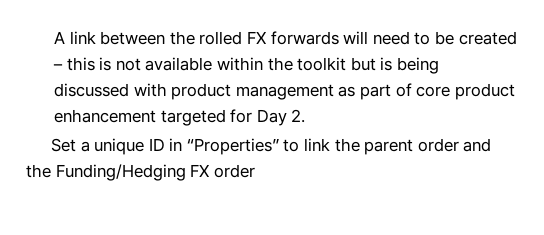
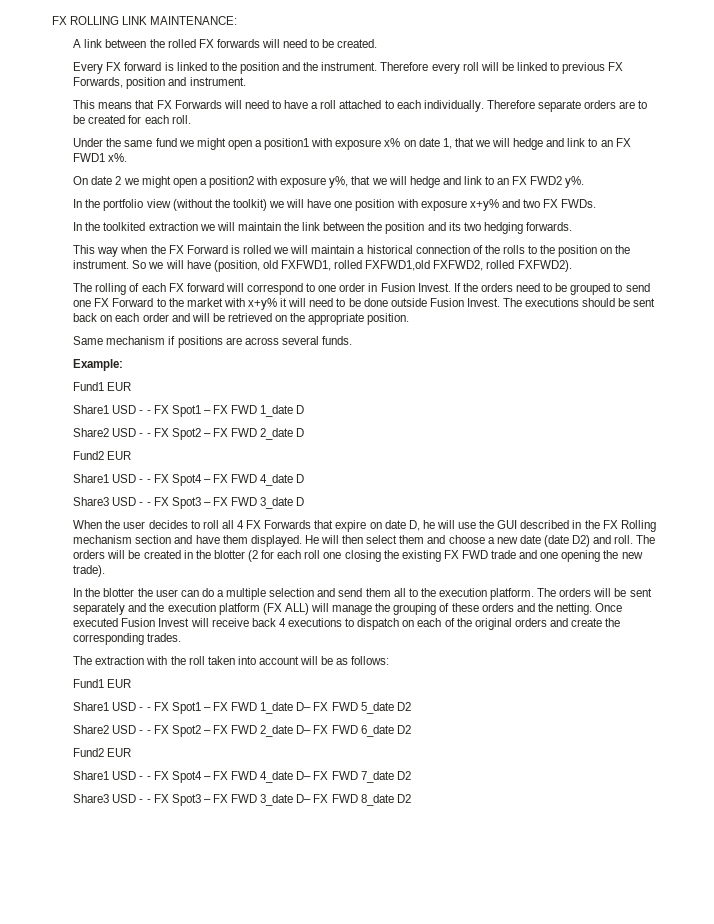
(54, 37) none -> [52,16,238,25] FX ROLLING LINK MAINTENANCE: //
[458,31,517,45] [53,57,439,74] [54,83,515,100] [54,109,306,126] [50,138,492,155] [26,164,255,181] created – this is not available within the toolkit but is being discussed with product management as part of core product enhancement targeted for Day 2. // Set a unique ID in “Properties” to link the parent order and the Funding/Hedging FX order -> [337,39,378,48] [73,62,624,74] [73,77,246,89] [73,100,648,112] [73,115,191,124] [73,138,631,150] [73,153,128,162] [73,176,585,188] [73,199,597,211] [73,222,572,234] [73,245,631,257] [73,260,572,272] [73,283,650,295] [73,298,656,310] [73,313,410,325] [73,336,352,348] [73,359,124,371] [73,382,132,391] [73,405,305,417] [73,428,305,440] [73,451,132,460] [73,474,305,486] [73,497,305,509] [73,520,656,532] [73,535,656,547] [73,550,643,562] [73,565,106,577] [73,588,652,600] [73,603,623,615] [73,618,621,630] [73,633,182,645] [73,656,390,665] [73,679,132,688] [73,702,411,714] [73,725,411,737] [73,748,132,757] [73,771,411,783] [73,794,411,806] created. // Every FX forward is linked to the position and the instrument. Therefore every roll will be linked to previous FX Forwards, position and instrument. // This means that FX Forwards will need to have a roll attached to each individually. Therefore separate orders are to be created for each roll. // Under the same fund we might open a position1 with exposure x% on date 1, that we will hedge and link to an FX FWD1 x%. // On date 2 we might open a position2 with exposure y%, that we will hedge and link to an FX FWD2 y%. // In the portfolio view (without the toolkit) we will have one position with exposure x+y% and two FX FWDs. // In the toolkited extraction we will maintain the link between the position and its two hedging forwards. // This way when the FX Forward is rolled we will maintain a historical connection of the rolls to the position on the instrument. So we will have (position, old FXFWD1, rolled FXFWD1,old FXFWD2, rolled FXFWD2). // The rolling of each FX forward will correspond to one order in Fusion Invest. If the orders need to be grouped to send one FX Forward to the market with x+y% it will need to be done outside Fusion Invest. The executions should be sent back on each order and will be retrieved on the appropriate position. // Same mechanism if positions are across several funds. // Example: // Fund1 EUR // Share1 USD - - FX Spot1 – FX FWD 1_date D // Share2 USD - - FX Spot2 – FX FWD 2_date D // Fund2 EUR // Share1 USD - - FX Spot4 – FX FWD 4_date D // Share3 USD - - FX Spot3 – FX FWD 3_date D // When the user decides to roll all 4 FX Forwards that expire on date D, he will use the GUI described in the FX Rolling mechanism section and have them displayed. He will then select them and choose a new date (date D2) and roll. The orders will be created in the blotter (2 for each roll one closing the existing FX FWD trade and one opening the new trade). // In the blotter the user can do a multiple selection and send them all to the execution platform. The orders will be sent separately and the execution platform (FX ALL) will manage the grouping of these orders and the netting. Once executed Fusion Invest will receive back 4 executions to dispatch on each of the original orders and create the corresponding trades. // The extraction with the roll taken into account will be as follows: // Fund1 EUR // Share1 USD - - FX Spot1 – FX FWD 1_date D– FX FWD 5_date D2 // Share2 USD - - FX Spot2 – FX FWD 2_date D– FX FWD 6_date D2 // Fund2 EUR // Share1 USD - - FX Spot4 – FX FWD 4_date D– FX FWD 7_date D2 // Share3 USD - - FX Spot3 – FX FWD 3_date D– FX FWD 8_date D2

